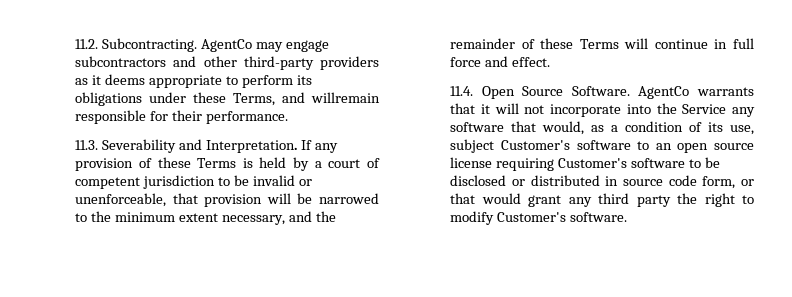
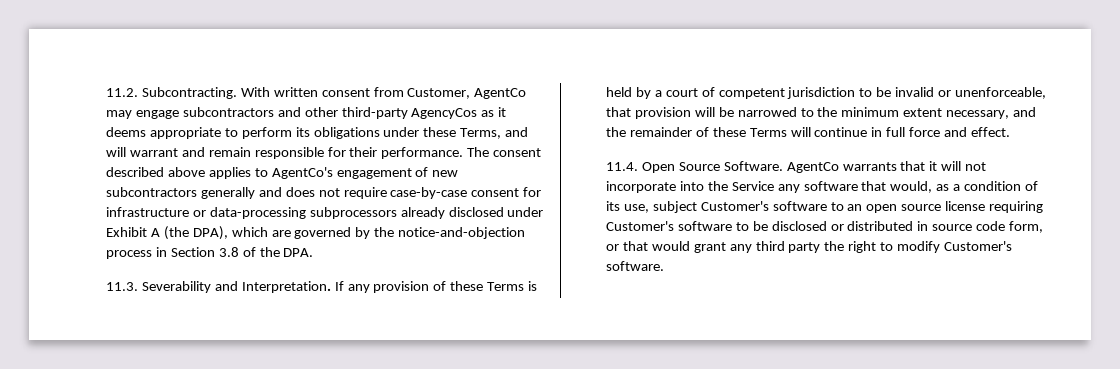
(198, 45) none -> [240,87,471,99] With written consent from Customer,
[319,56,379,70] providers -> [411,108,478,119] AgencyCos
[310,92,380,103] willremain -> [105,147,251,157] will warrant and remain
(288, 117) none -> [467,147,542,157] [105,167,459,179] [105,187,542,199] [105,207,544,219] [105,226,526,240] [105,247,314,259] The consent described above applies to AgentCo's engagement of new subcontractors generally and does not require case-by-case consent for infrastructure or data-processing subprocessors already disclosed under Exhibit A (the DPA), which are governed by the notice-and-objection process in Section 3.8 of the DPA.

